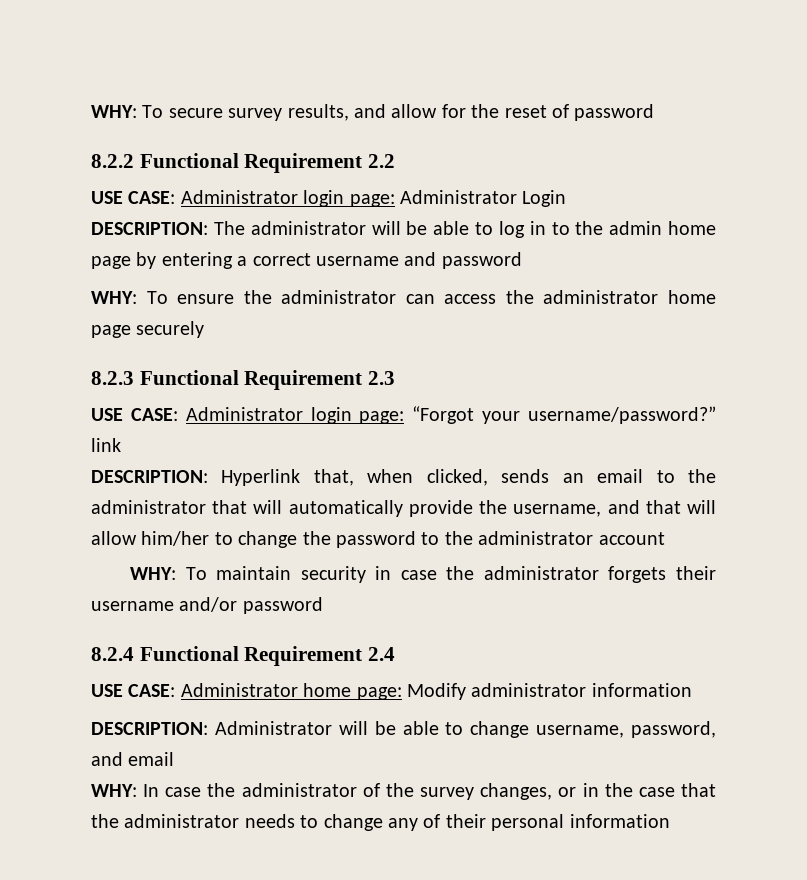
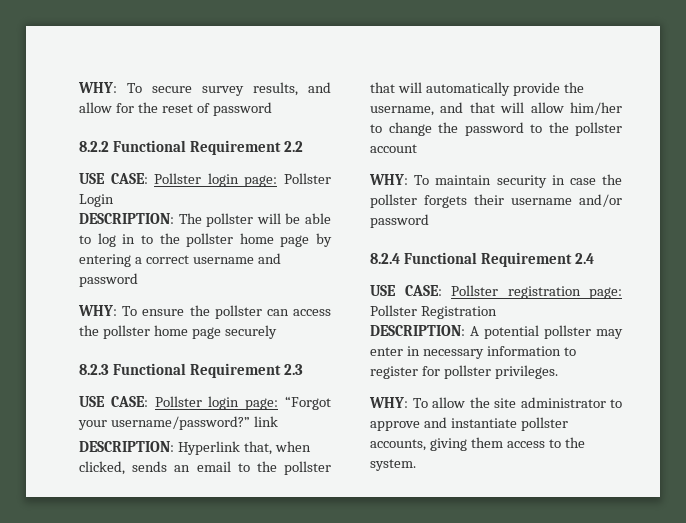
[180,190,517,207] Administrator login page: Administrator -> [154,173,331,187] Pollster login page: Pollster
[250,221,366,235] administrator -> [206,213,254,227] pollster
[609,221,663,235] admin -> [186,233,234,247] pollster
[281,290,397,304] administrator -> [214,305,262,319] pollster
[543,290,659,304] administrator -> [102,325,150,339] pollster
[185,407,303,421] Administrator -> [154,396,202,407] Pollster
[91,500,206,514] administrator -> [284,461,331,475] pollster
[478,531,594,545] administrator -> [575,122,622,136] pollster
[483,566,599,580] administrator -> [370,194,417,208] pollster
[180,683,692,700] [91,721,716,738] [91,752,175,766] [91,783,716,800] [91,814,670,831] Administrator home page: Modify administrator information // DESCRIPTION: Administrator will be able to change username, password, and email // WHY: In case the administrator of the survey changes, or in the case that the administrator needs to change any of their personal information -> [451,285,622,299] [370,305,497,319] [370,325,623,339] [370,346,576,359] [370,365,558,379] [369,397,622,408] [370,417,568,431] [370,437,585,451] [370,459,416,471] Pollster registration page: Pollster Registration // DESCRIPTION: A potential pollster may enter in necessary information to register for pollster privileges. // WHY: To allow the site administrator to approve and instantiate pollster accounts, giving them access to the system.

